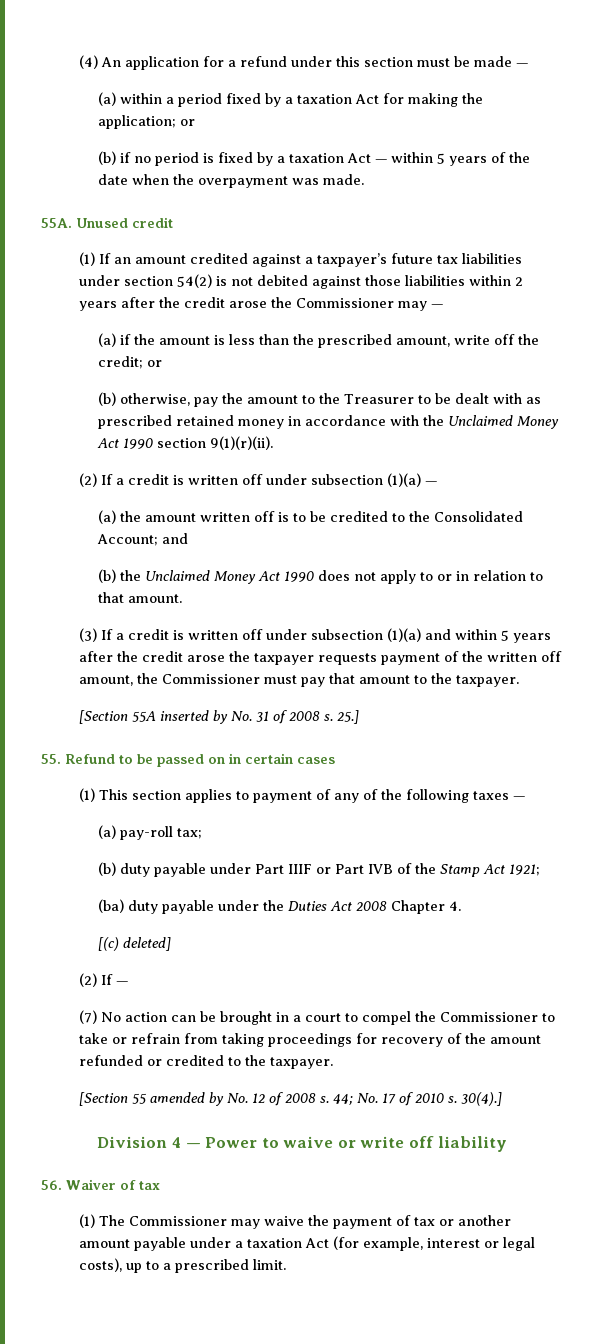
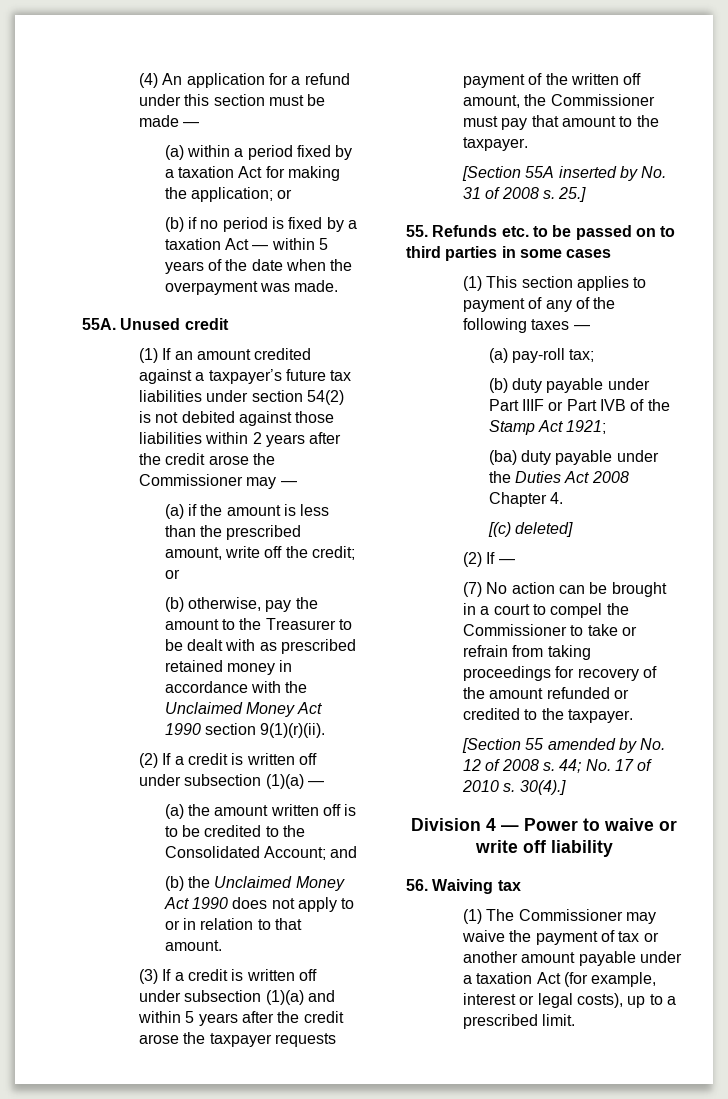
[65,754,115,764] Refund -> [432,225,529,237] Refunds etc.
[229,753,293,764] in certain -> [660,226,676,237] [406,246,562,261] to third parties in some
[66,1179,136,1190] Waiver of -> [432,879,494,894] Waiving

